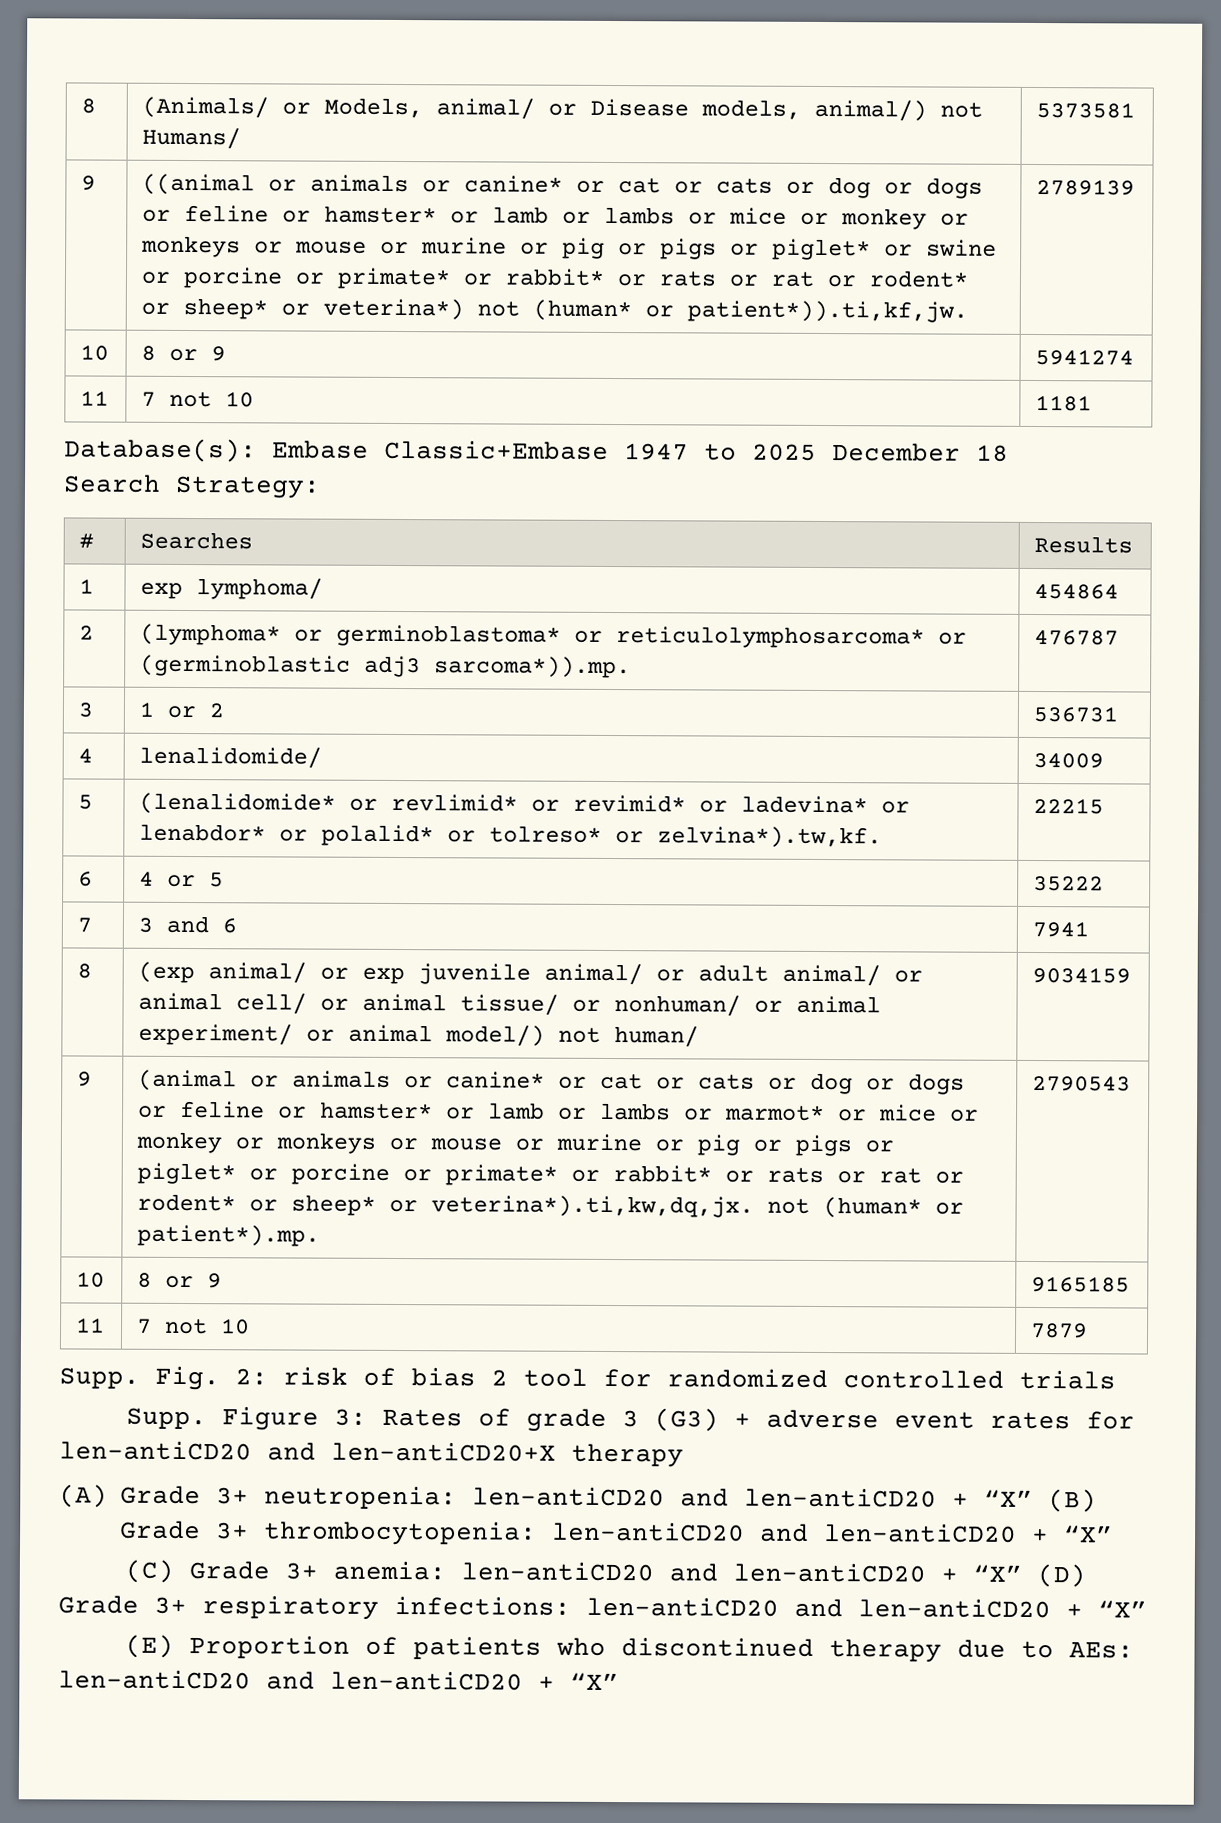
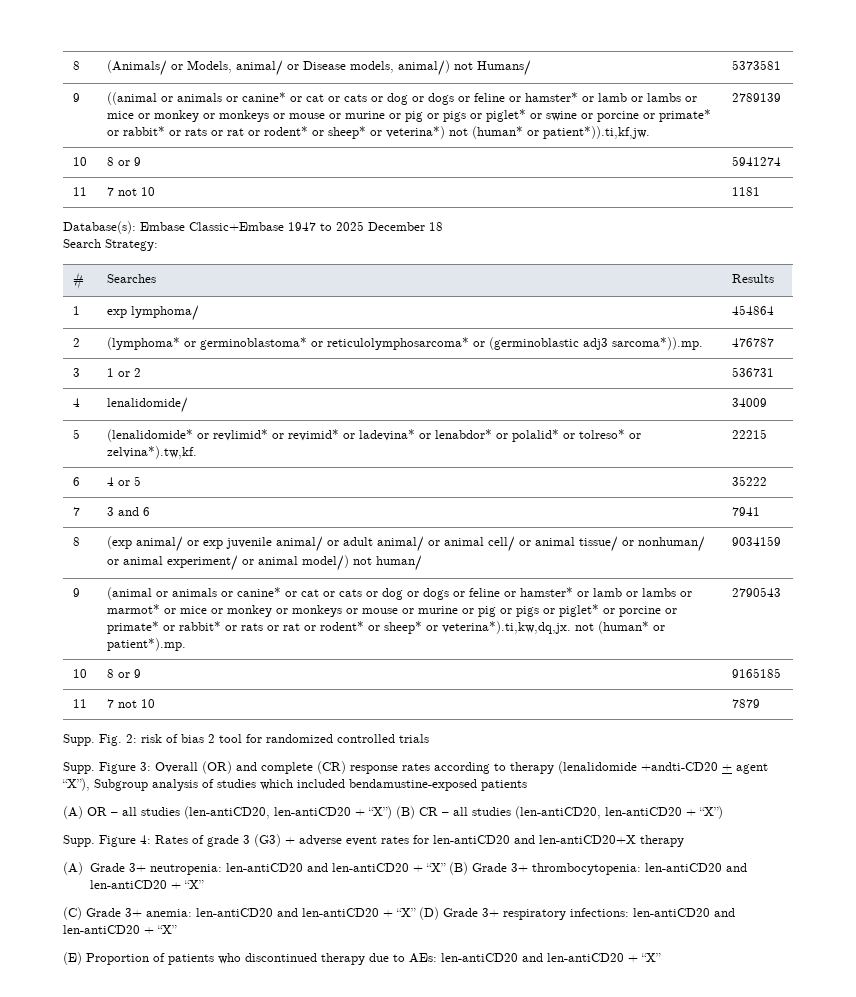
(368, 1417) none -> [155,761,768,774] [62,778,527,791] [63,806,723,819] [63,835,151,847] Overall (OR) and complete (CR) response rates according to therapy (lenalidomide +andti-CD20 + agent “X”), Subgroup analysis of studies which included bendamustine-exposed patients // (A) OR – all studies (len-antiCD20, len-antiCD20 + “X”) (B) CR – all studies (len-antiCD20, len-antiCD20 + “X”) // Supp. Figure 4:

